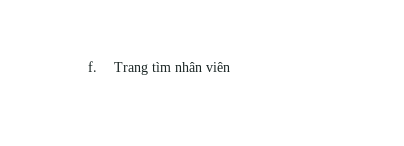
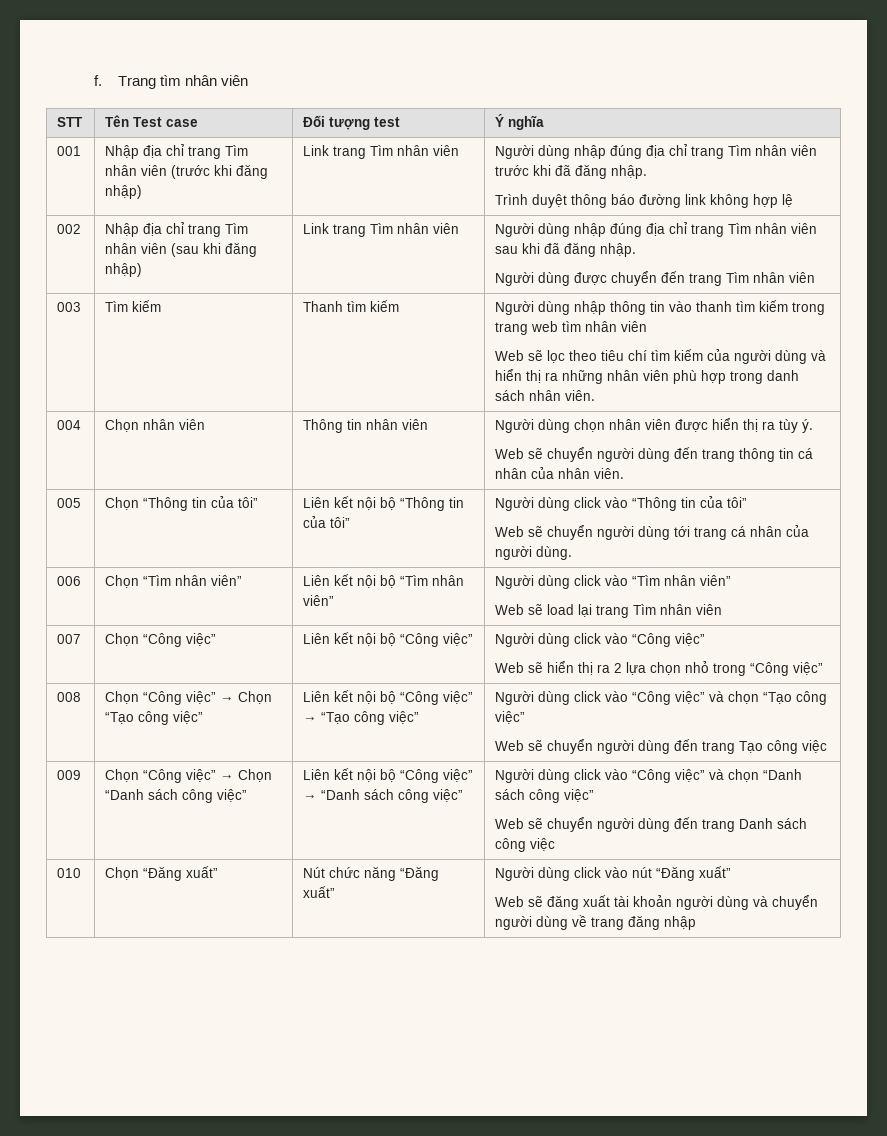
(230, 67) none -> [57,117,84,127] [105,115,199,127] [303,115,401,130] [495,114,545,130] [57,146,82,156] [105,144,249,159] [105,164,269,179] [105,185,143,199] [303,145,460,159] [495,144,818,159] [495,164,648,179] [495,194,794,208] [57,224,82,234] [105,222,249,237] [105,242,258,257] [105,263,143,277] [303,223,460,237] [495,222,818,237] [495,242,637,257] [495,271,816,286] [57,302,82,312] [105,300,162,312] [303,300,400,312] [495,300,826,315] [495,321,648,335] [495,349,827,364] [495,369,800,384] [495,390,596,401] [57,420,82,430] [105,419,206,432] [303,419,429,433] [495,418,814,433] [495,447,814,462] [495,467,625,479] [57,498,82,508] [105,496,259,511] [303,496,465,511] [303,516,351,528] [495,496,748,511] [495,525,810,540] [495,546,573,560] [57,576,82,586] [105,575,243,588] [303,574,465,588] [303,595,335,606] [495,575,732,589] [495,604,723,618] [57,634,82,644] [105,633,217,647] [303,632,474,647] [495,633,706,647] [495,661,824,676] [57,692,82,702] [105,691,273,705] [105,711,204,725] [303,690,474,705] [303,711,420,725] [495,691,828,705] [495,711,526,724] [495,739,828,754] [57,770,82,780] [105,769,273,783] [105,789,248,803] [303,768,474,783] [303,789,464,803] [495,769,803,783] [495,789,595,803] [495,817,808,832] [495,838,556,852] [57,868,82,878] [105,866,219,881] [303,866,440,881] [303,886,336,898] [495,866,732,881] [495,895,819,910] [495,915,697,930] // STT | Tên Test case | Đối tượng test | Ý nghĩa // 001 | Nhập địa chỉ trang Tìm nhân viên (trước khi đăng nhập) | Link trang Tìm nhân viên | Người dùng nhập đúng địa chỉ trang Tìm nhân viên trước khi đã đăng nhập. // Trình duyệt thông báo đường link không hợp lệ // 002 | Nhập địa chỉ trang Tìm nhân viên (sau khi đăng nhập) | Link trang Tìm nhân viên | Người dùng nhập đúng địa chỉ trang Tìm nhân viên sau khi đã đăng nhập. // Người dùng được chuyển đến trang Tìm nhân viên // 003 | Tìm kiếm | Thanh tìm kiếm | Người dùng nhập thông tin vào thanh tìm kiếm trong trang web tìm nhân viên // Web sẽ lọc theo tiêu chí tìm kiếm của người dùng và hiển thị ra những nhân viên phù hợp trong danh sách nhân viên. // 004 | Chọn nhân viên | Thông tin nhân viên | Người dùng chọn nhân viên được hiển thị ra tùy ý. // Web sẽ chuyển người dùng đến trang thông tin cá nhân của nhân viên. // 005 | Chọn “Thông tin của tôi” | Liên kết nội bộ “Thông tin của tôi” | Người dùng click vào “Thông tin của tôi” // Web sẽ chuyển người dùng tới trang cá nhân của người dùng. // 006 | Chọn “Tìm nhân viên” | Liên kết nội bộ “Tìm nhân viên” | Người dùng click vào “Tìm nhân viên” // Web sẽ load lại trang Tìm nhân viên // 007 | Chọn “Công việc” | Liên kết nội bộ “Công việc” | Người dùng click vào “Công việc” // Web sẽ hiển thị ra 2 lựa chọn nhỏ trong “Công việc” // 008 | Chọn “Công việc” → Chọn “Tạo công việc” | Liên kết nội bộ “Công việc” → “Tạo công việc” | Người dùng click vào “Công việc” và chọn “Tạo công việc” // Web sẽ chuyển người dùng đến trang Tạo công việc // 009 | Chọn “Công việc” → Chọn “Danh sách công việc” | Liên kết nội bộ “Công việc” → “Danh sách công việc” | Người dùng click vào “Công việc” và chọn “Danh sách công việc” // Web sẽ chuyển người dùng đến trang Danh sách công việc // 010 | Chọn “Đăng xuất” | Nút chức năng “Đăng xuất” | Người dùng click vào nút “Đăng xuất” // Web sẽ đăng xuất tài khoản người dùng và chuyển người dùng về trang đăng nhập

